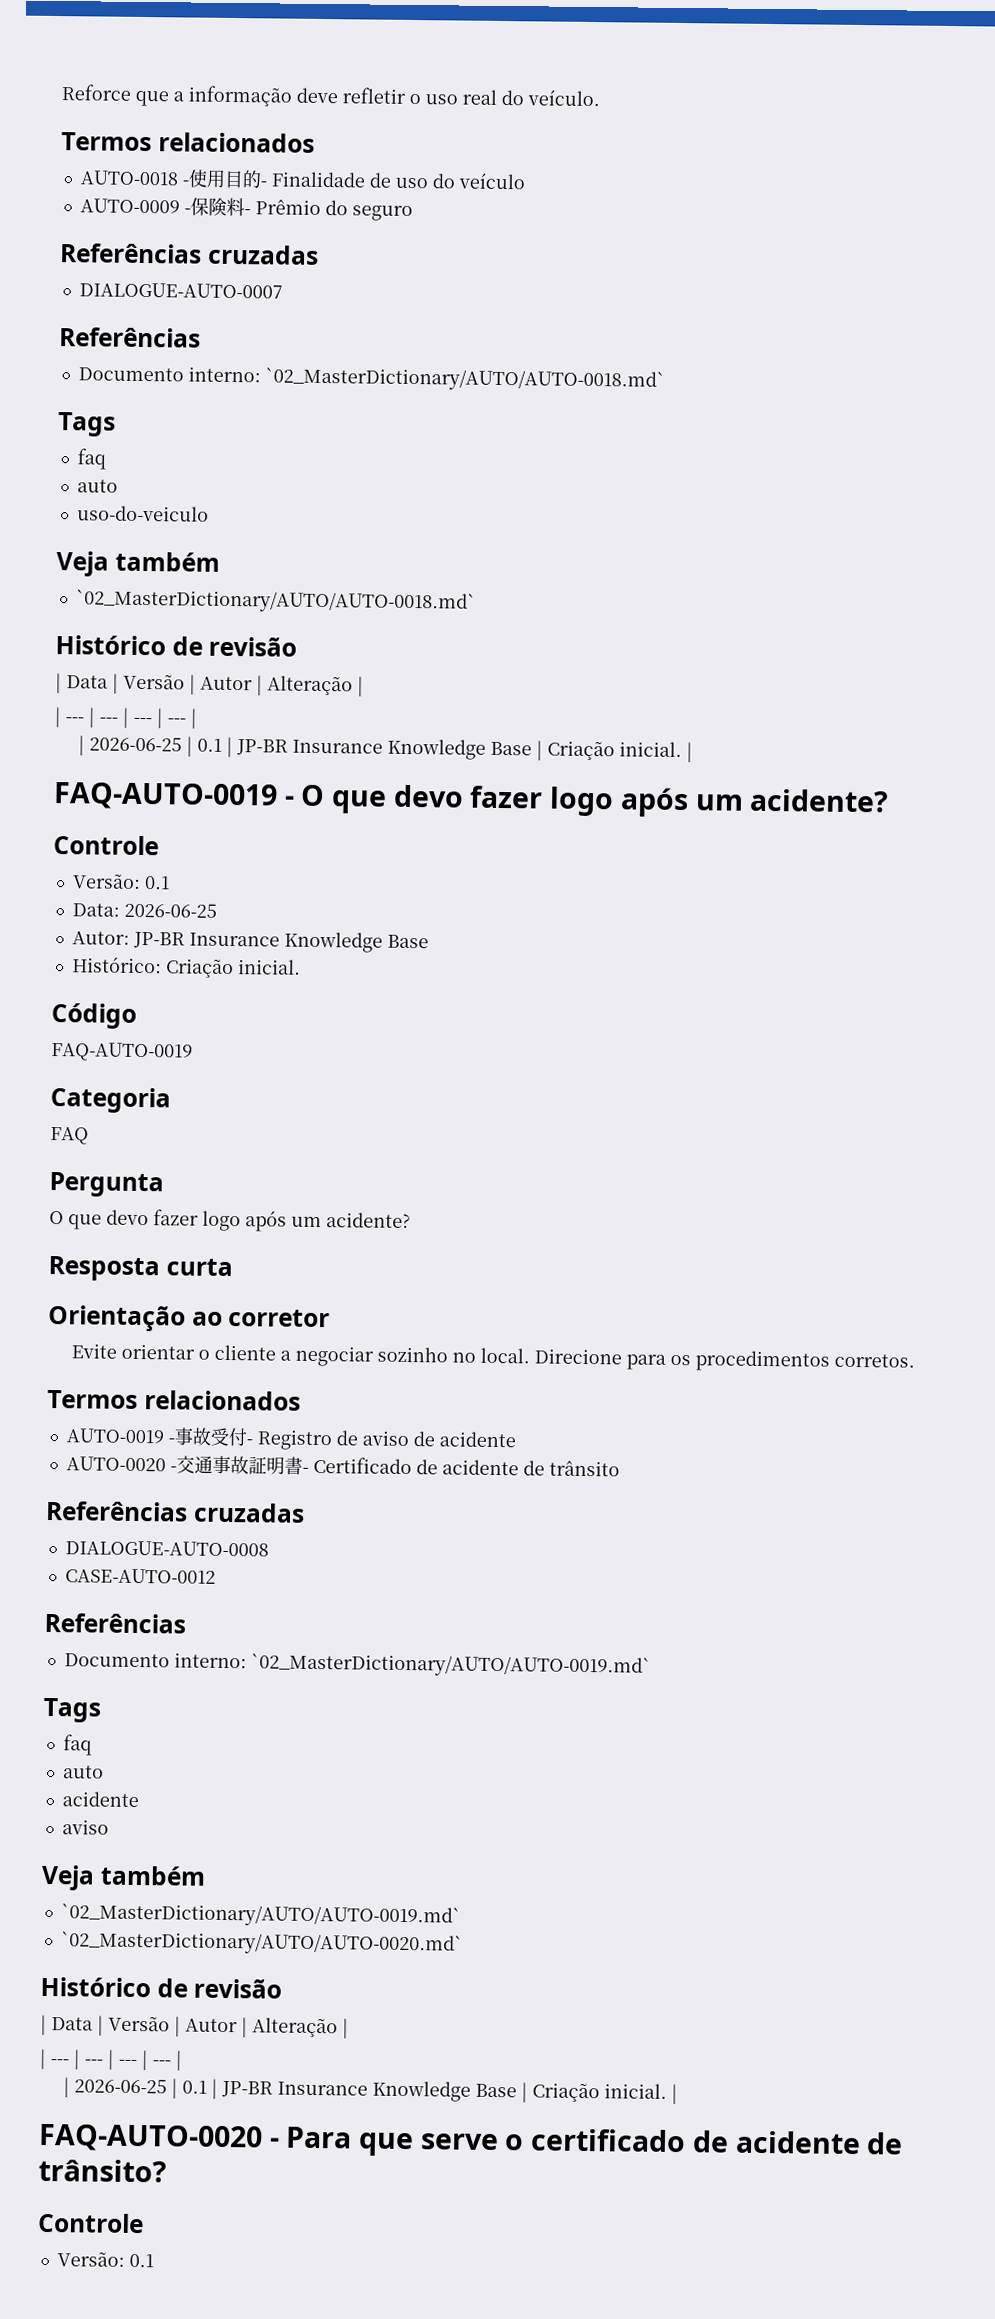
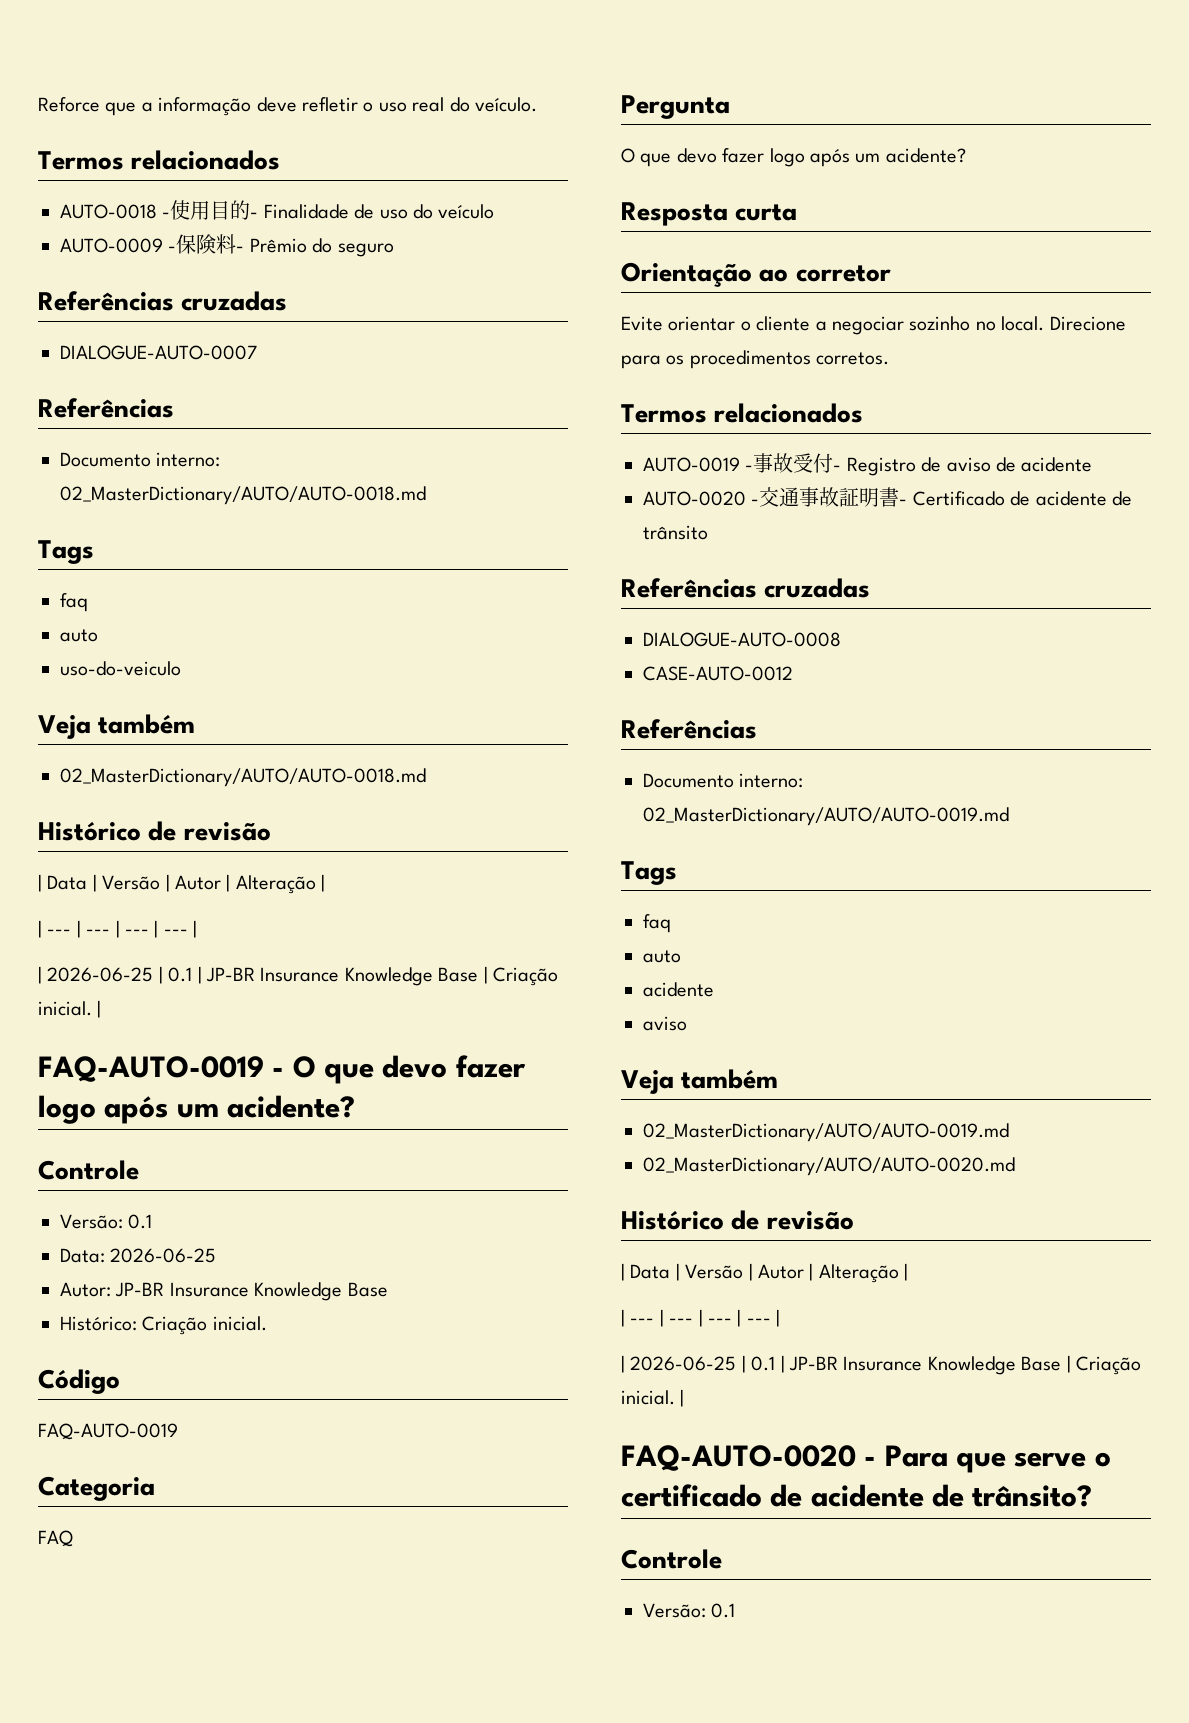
[264,367,665,392] `02_MasterDictionary/AUTO/AUTO-0018.md` -> [60,486,426,505] 02_MasterDictionary/AUTO/AUTO-0018.md
[75,589,476,614] `02_MasterDictionary/AUTO/AUTO-0018.md` -> [60,768,426,787] 02_MasterDictionary/AUTO/AUTO-0018.md
[250,1653,651,1678] `02_MasterDictionary/AUTO/AUTO-0019.md` -> [643,807,1009,826] 02_MasterDictionary/AUTO/AUTO-0019.md
[60,1903,461,1928] [60,1931,463,1956] `02_MasterDictionary/AUTO/AUTO-0019.md` // `02_MasterDictionary/AUTO/AUTO-0020.md` -> [643,1123,1009,1142] [643,1157,1015,1176] 02_MasterDictionary/AUTO/AUTO-0019.md // 02_MasterDictionary/AUTO/AUTO-0020.md

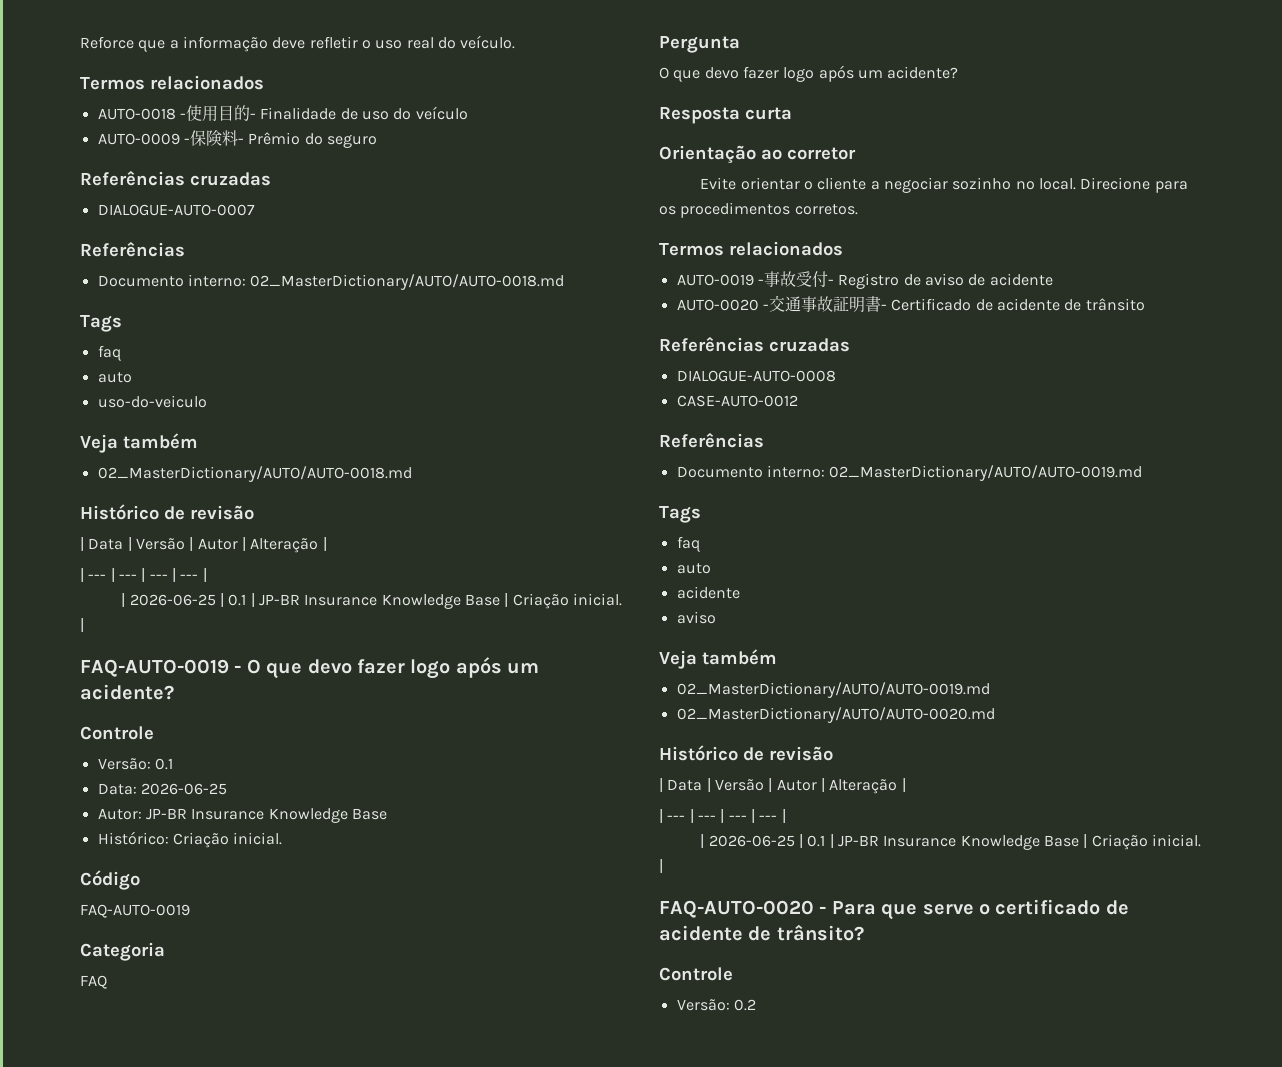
[711,1603,736,1618] 0.1 -> [733,999,756,1011] 0.2

